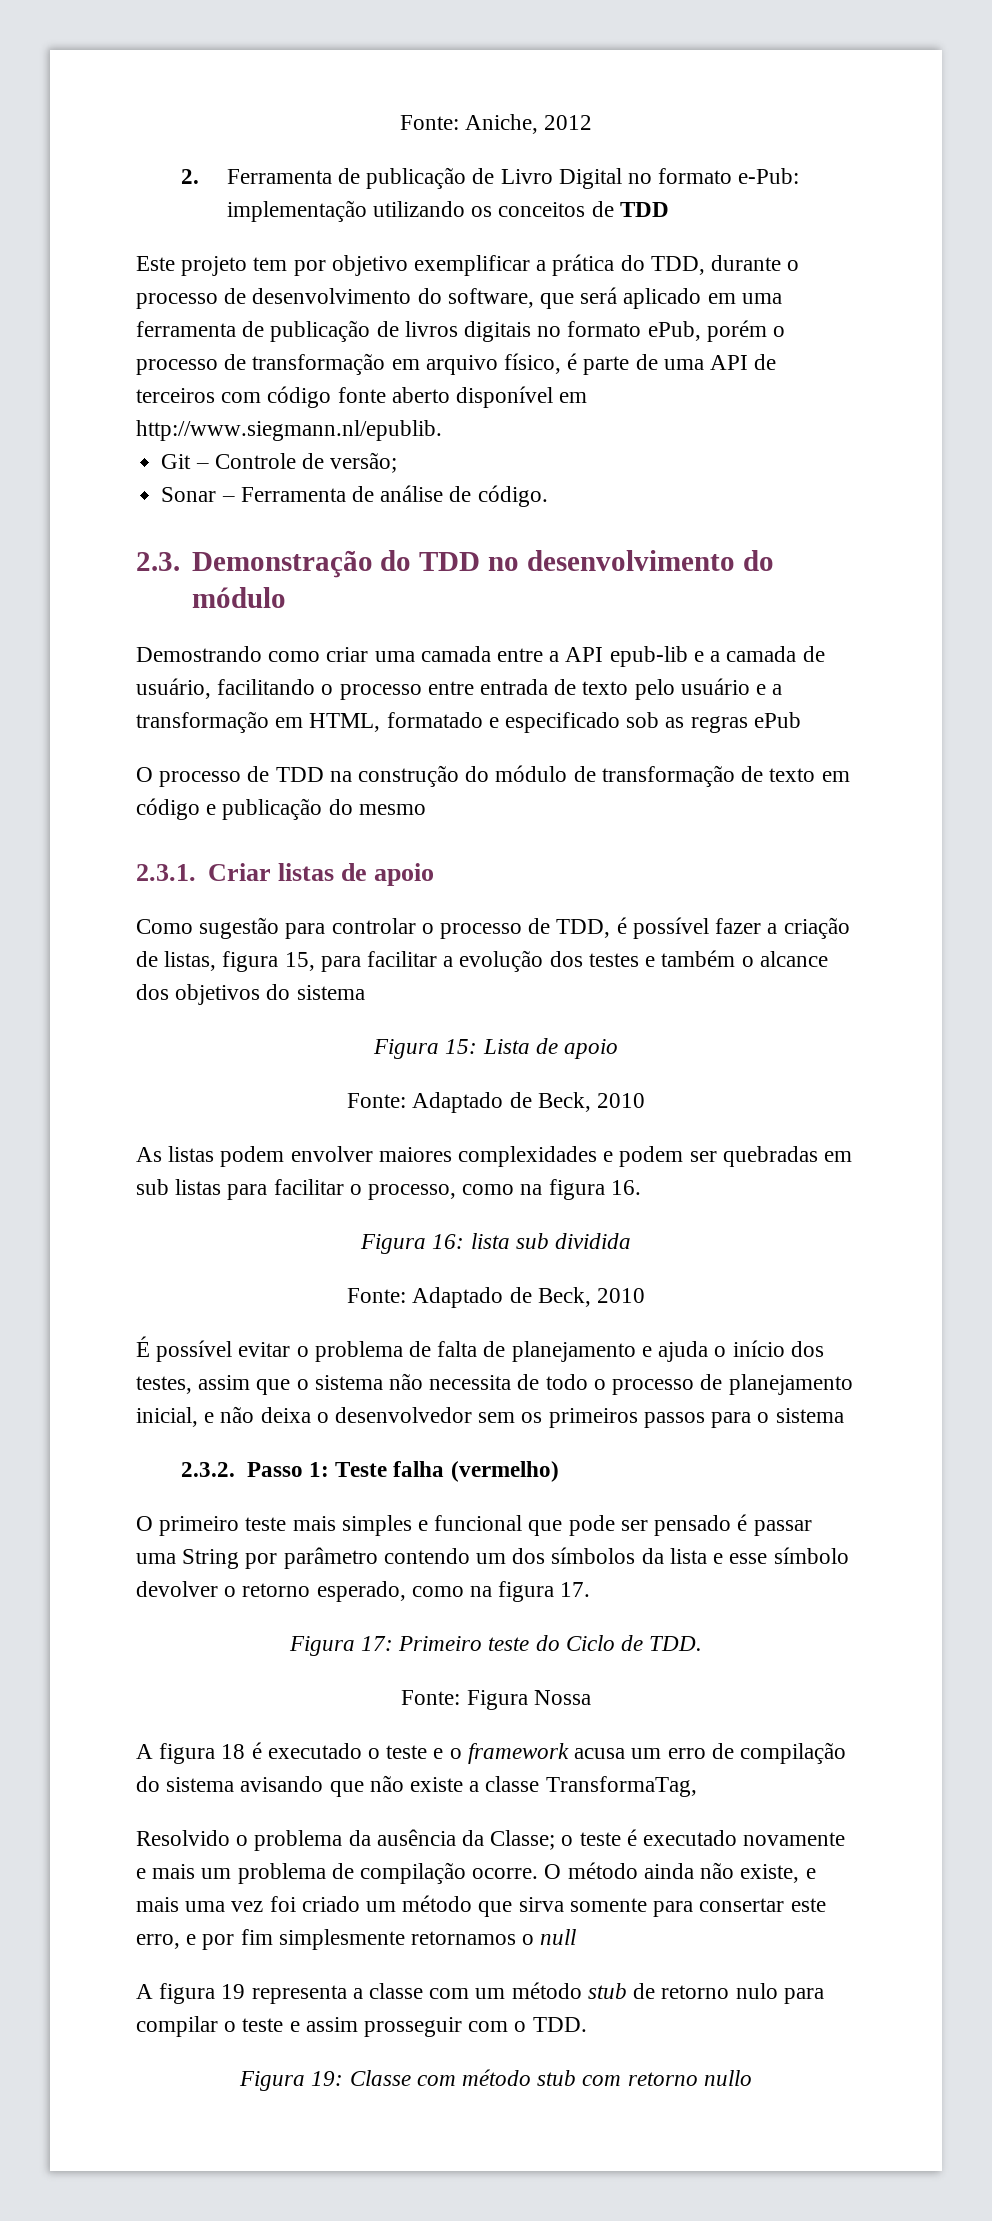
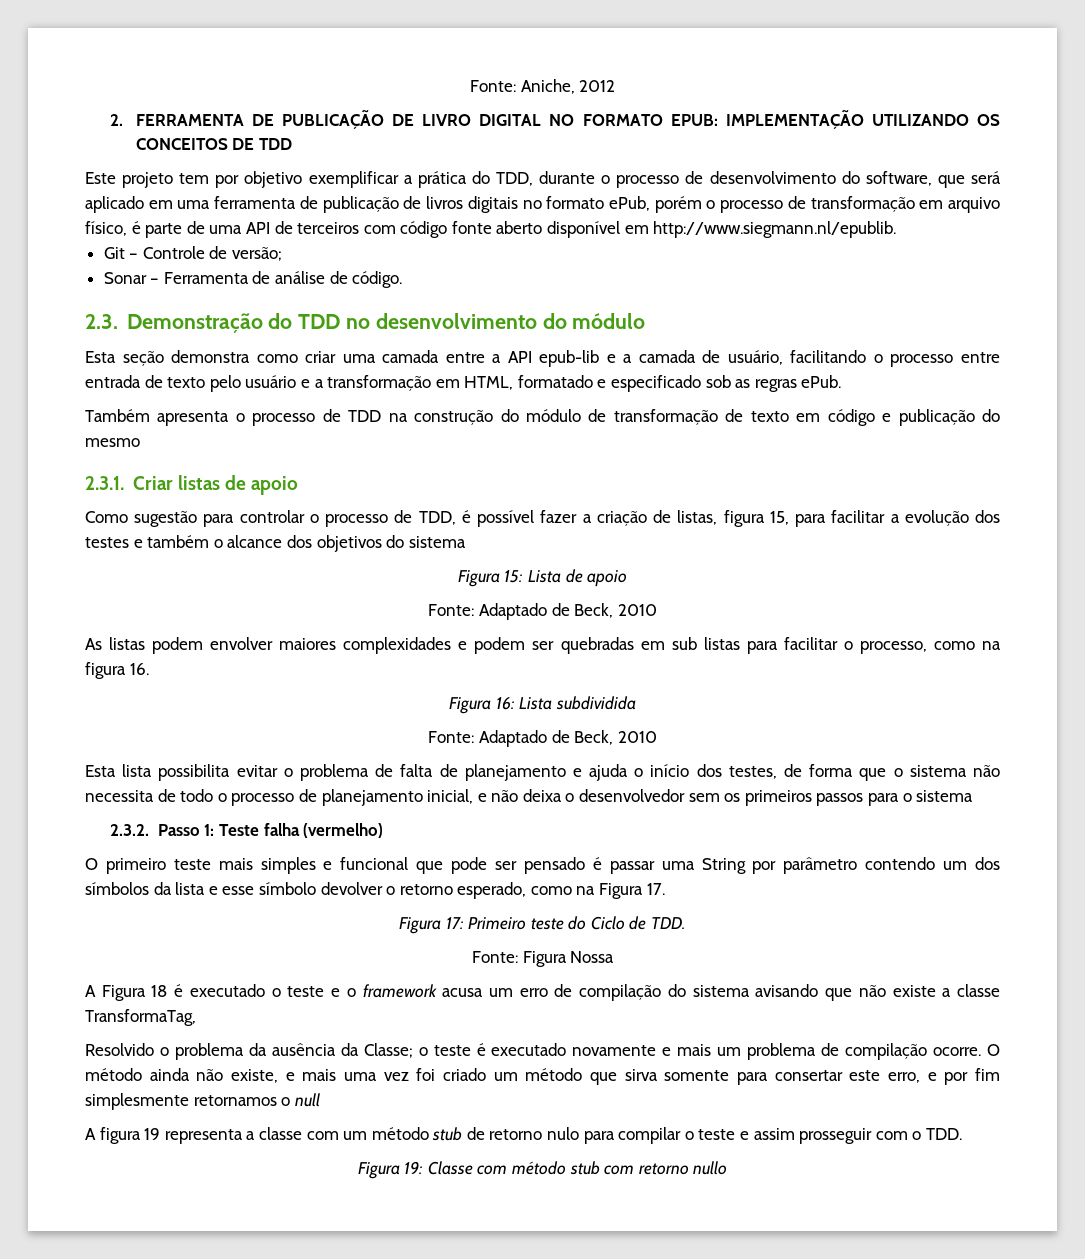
[226,167,800,189] [226,200,614,222] Ferramenta de publicação de Livro Digital no formato e-Pub: implementação utilizando os conceitos de -> [135,110,1000,129] [135,138,255,150] FERRAMENTA DE PUBLICAÇÃO DE LIVRO DIGITAL NO FORMATO EPUB: IMPLEMENTAÇÃO UTILIZANDO OS CONCEITOS DE
[136,646,262,662] Demostrando -> [85,350,251,366] Esta seção demonstra
[753,712,801,728] [136,767,153,782] ePub // O -> [801,375,842,388] [85,409,245,426] ePub. // Também apresenta o
[470,1233,631,1249] [347,1287,645,1308] [136,1336,233,1362] lista sub dividida // Fonte: Adaptado de Beck, 2010 // É possível -> [519,696,636,710] [428,730,657,747] [85,764,231,781] Lista subdividida // Fonte: Adaptado de Beck, 2010 // Esta lista possibilita
[198,1375,251,1390] assim -> [784,764,854,777] de forma
[498,1581,555,1602] figura -> [599,883,644,899] Figura
[159,1743,216,1764] figura -> [101,985,146,1001] Figura

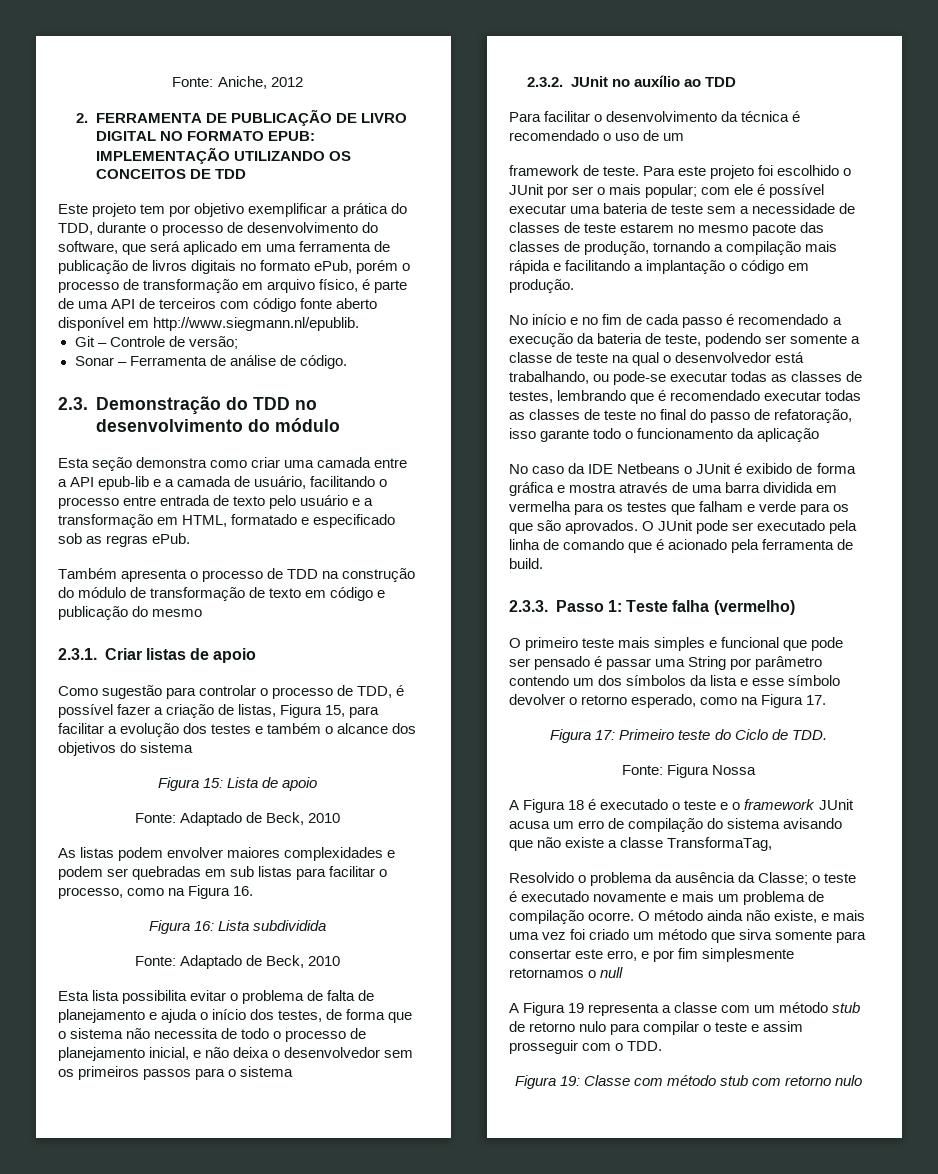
[723,510,765,527] figura -> [280,704,323,718] Figura
[85,662,126,679] figura -> [188,885,231,899] Figura
(150, 830) none -> [570,75,736,87] [509,111,801,122] [509,130,685,141] [509,165,852,179] [509,184,825,198] [509,203,856,214] [509,222,825,236] [509,241,838,255] [509,260,810,274] [509,279,574,293] [509,314,842,328] [509,333,861,347] [509,352,805,366] [509,371,863,385] [509,390,862,404] [509,409,853,423] [509,428,820,442] [509,463,856,474] [509,482,838,496] [509,501,850,515] [509,520,858,534] [509,539,854,553] [509,558,543,569] [509,600,548,612] JUnit no auxílio ao TDD // Para facilitar o desenvolvimento da técnica é recomendado o uso de um // framework de teste. Para este projeto foi escolhido o JUnit por ser o mais popular; com ele é possível executar uma bateria de teste sem a necessidade de classes de teste estarem no mesmo pacote das classes de produção, tornando a compilação mais rápida e facilitando a implantação o código em produção. // No início e no fim de cada passo é recomendado a execução da bateria de teste, podendo ser somente a classe de teste na qual o desenvolvedor está trabalhando, ou pode-se executar todas as classes de testes, lembrando que é recomendado executar todas as classes de teste no final do passo de refatoração, isso garante todo o funcionamento da aplicação // No caso da IDE Netbeans o JUnit é exibido de forma gráfica e mostra através de uma barra dividida em vermelha para os testes que falham e verde para os que são aprovados. O JUnit pode ser executado pela linha de comando que é acionado pela ferramenta de build. // 2.3.3.
(437, 991) none -> [818,799,854,810] JUnit
[99,1127,141,1144] figura -> [523,1002,566,1016] Figura
[693,1161,728,1175] nullo -> [835,1075,863,1086] nulo

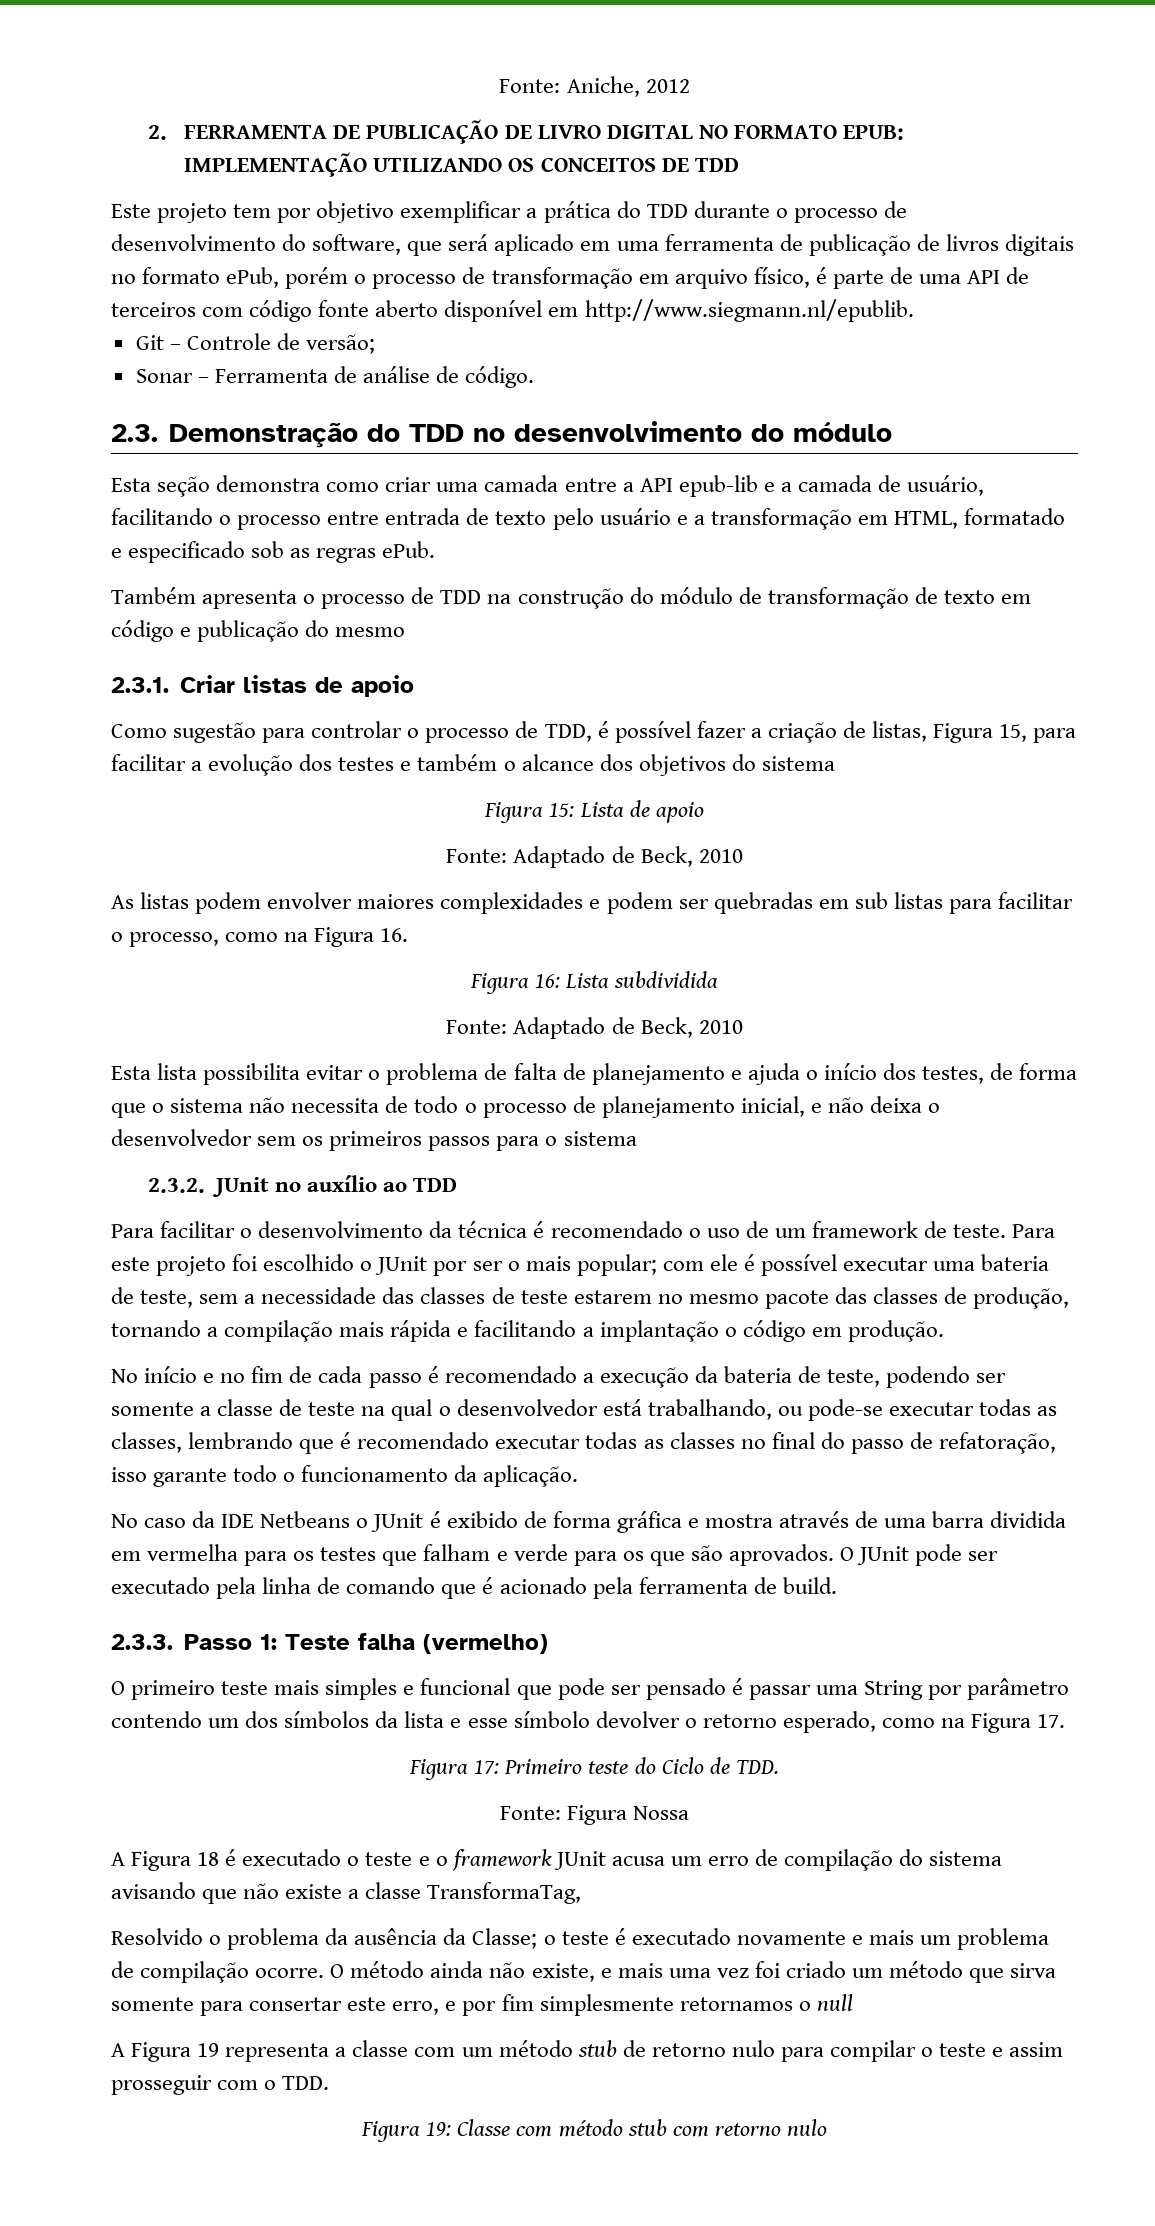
[58,223,93,235] TDD, -> [646,204,688,218] TDD
(685, 137) // -> (806, 1233) none
[671,204,704,214] teste -> [140,1290,194,1308] teste,
[839,203,856,214] de -> [382,1287,415,1304] das
[791,371,863,382] [509,391,553,403] classes de testes, -> [111,1432,182,1453] classes,
[584,409,637,420] de teste -> (735, 1440) none
[757,428,820,442] aplicação -> [483,1465,579,1487] aplicação.

